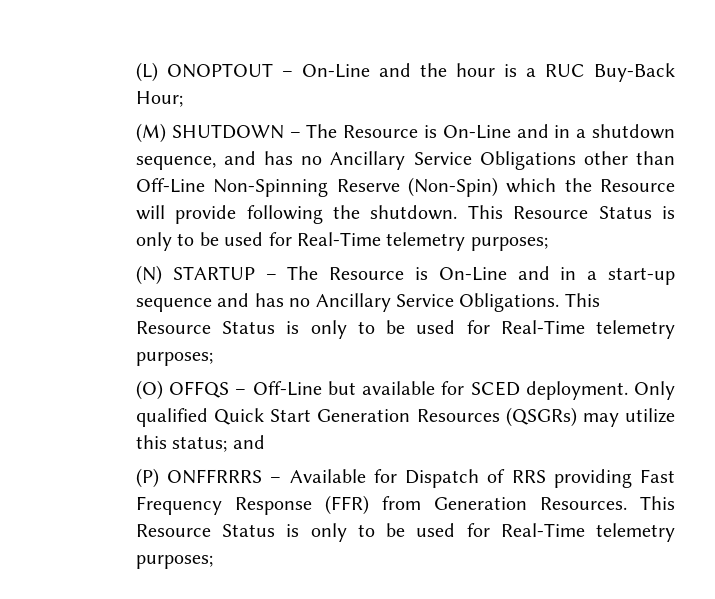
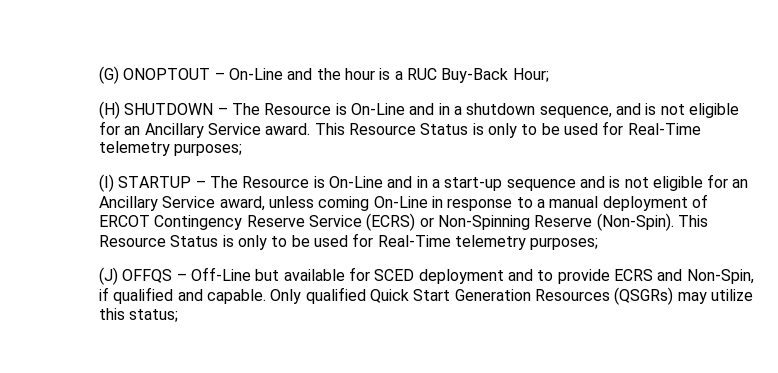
[135,62,158,82] (L) -> [99,66,120,84] (G)
[135,123,166,143] (M) -> [99,101,121,119] (H)
[264,151,675,170] [135,177,675,197] [135,205,458,224] has no Ancillary Service Obligations other than Off-Line Non-Spinning Reserve (Non-Spin) which the Resource will provide following the shutdown. -> [645,103,739,118] [99,121,311,138] is not eligible for an Ancillary Service award.
[135,265,162,285] (N) -> [99,174,115,192] (I)
[254,293,560,312] has no Ancillary Service Obligations. -> [609,174,749,191] [99,194,708,211] [99,213,674,231] is not eligible for an Ancillary Service award, unless coming On-Line in response to a manual deployment of ERCOT Contingency Reserve Service (ECRS) or Non-Spinning Reserve (Non-Spin).
[135,380,163,400] (O) -> [99,267,119,285] (J)
[525,381,628,400] deployment. -> [418,269,754,284] [99,287,267,304] deployment and to provide ECRS and Non-Spin, if qualified and capable.
[232,435,265,449] [135,468,675,488] [135,495,675,515] [135,523,675,542] [135,555,213,569] and // (P) ONFFRRRS – Available for Dispatch of RRS providing Fast Frequency Response (FFR) from Generation Resources. This Resource Status is only to be used for Real-Time telemetry purposes; -> (179, 315) none

